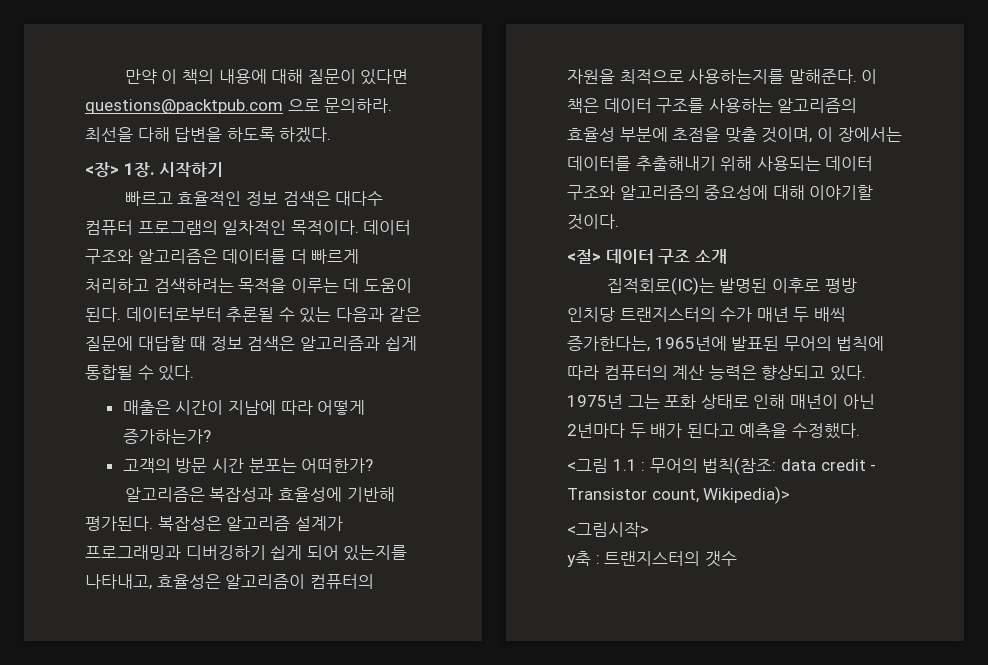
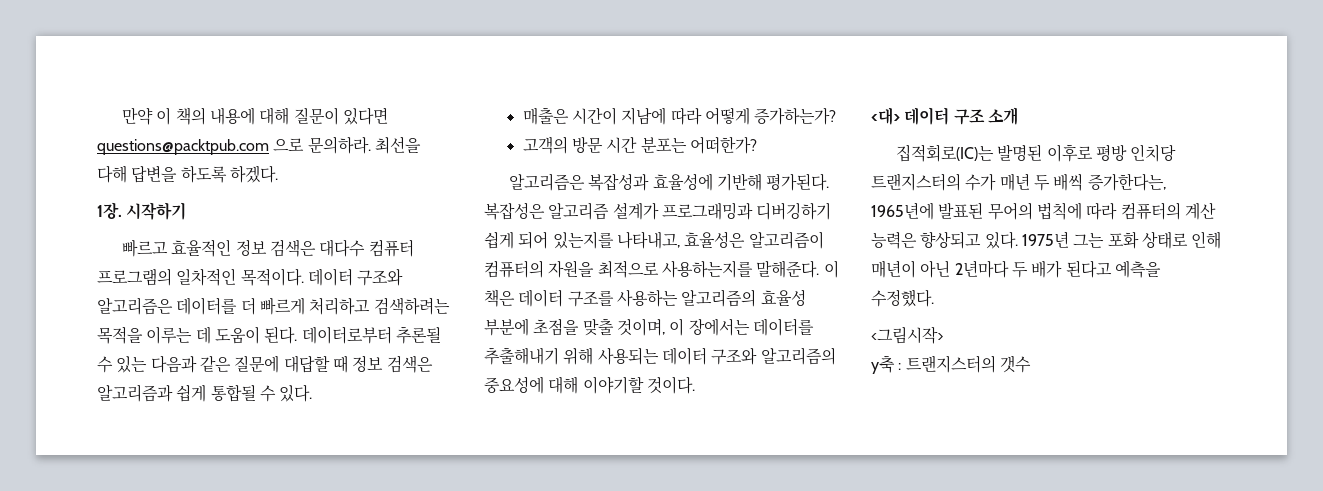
[85,162,119,177] <장> -> (278, 174) none
[567,249,601,264] <절> -> [871,107,900,125] <대>
[567,457,877,475] [567,486,791,504] // <그림 1.1 : 무어의 법칙(참조: data credit - Transistor count, Wikipedia)> -> (934, 298) none

